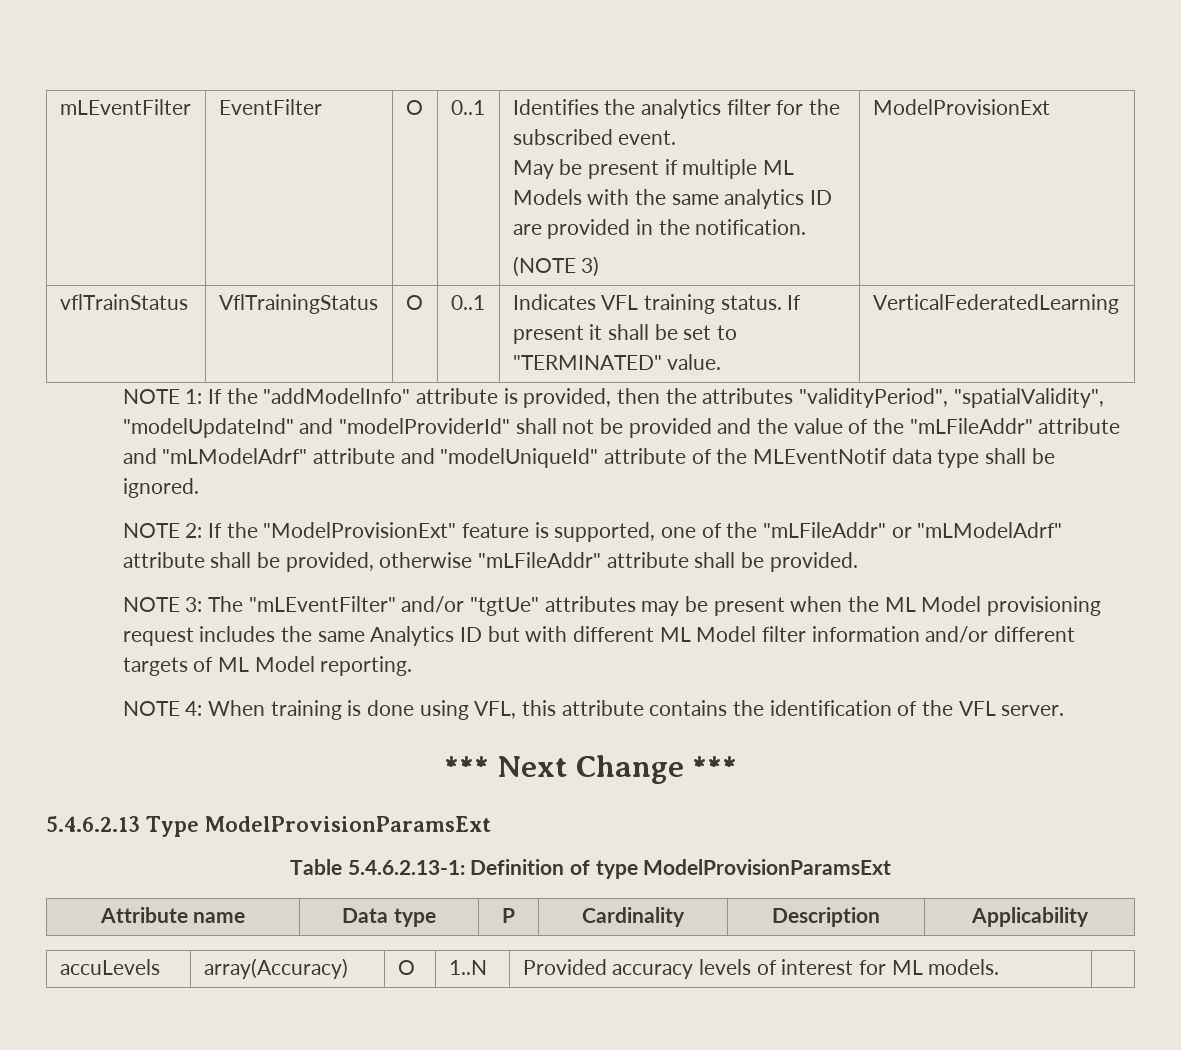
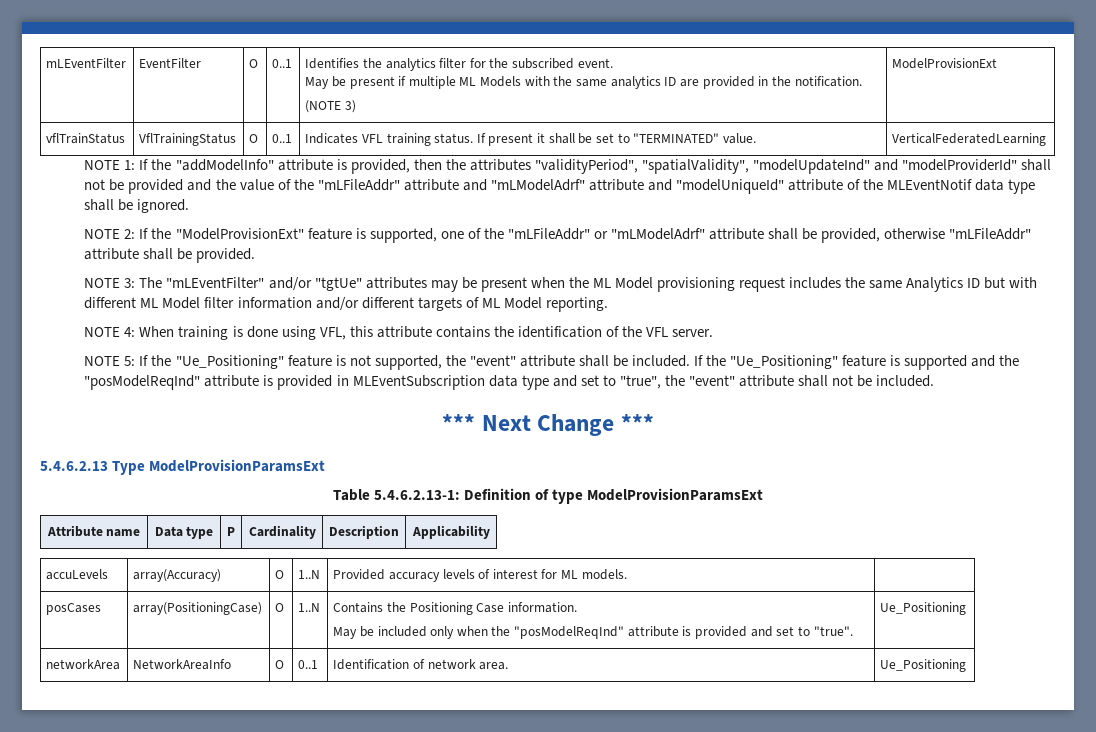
(1065, 710) none -> [84,355,1020,370] [84,375,935,390] // NOTE 5: If the "Ue_Positioning" feature is not supported, the "event" attribute shall be included. If the "Ue_Positioning" feature is supported and the "posModelReqInd" attribute is provided in MLEventSubscription data type and set to "true", the "event" attribute shall not be included.
(1000, 967) none -> [46,603,102,615] [133,602,263,615] [275,603,285,612] [298,603,321,612] [333,602,577,615] [333,626,853,639] [880,602,967,615] [46,659,121,670] [133,659,232,670] [275,660,285,669] [298,660,319,669] [333,659,509,670] [880,659,967,672] // posCases | array(PositioningCase) | O | 1..N | Contains the Positioning Case information. // May be included only when the "posModelReqInd" attribute is provided and set to "true". | Ue_Positioning // networkArea | NetworkAreaInfo | O | 0..1 | Identification of network area. | Ue_Positioning

